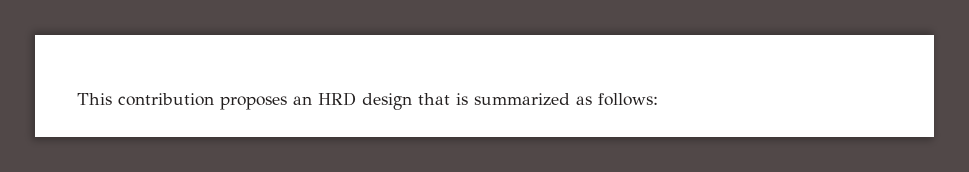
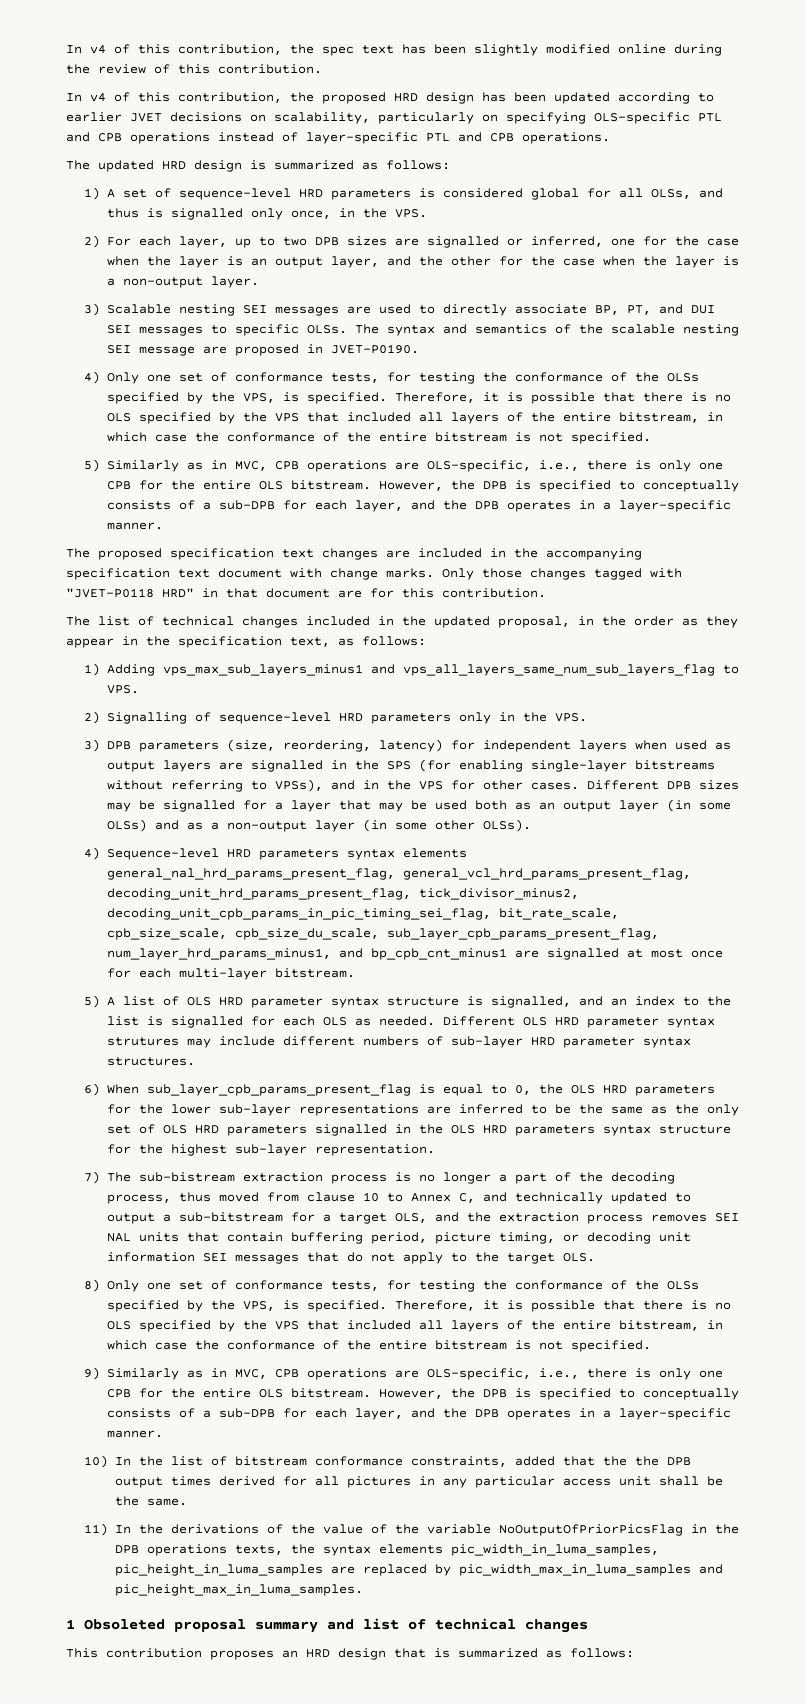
(77, 99) none -> [66,44,722,56] [66,64,322,74] [66,92,714,104] [66,112,722,124] [66,132,610,144] [66,160,450,172] [84,187,723,200] [106,208,427,220] [84,235,739,248] [106,256,739,268] [106,276,259,288] [84,303,715,316] [106,324,739,336] [106,344,419,356] [84,371,699,384] [106,392,731,404] [106,412,723,424] [106,432,651,444] [84,459,723,472] [106,480,739,492] [106,500,731,512] [106,522,163,530] [66,548,642,560] [66,568,682,580] [66,588,546,598] [66,616,738,628] [66,636,426,648] [84,663,739,676] [106,685,139,694] [84,711,587,724] [84,739,731,752] [106,759,715,772] [106,779,739,792] [106,799,731,812] [106,819,531,832] [84,847,467,860] [106,868,691,880] [106,888,579,900] [106,908,619,920] [106,928,659,940] [106,948,723,960] [106,968,355,980] [84,995,731,1008] [106,1016,715,1028] [106,1036,691,1048] [106,1057,195,1066] [84,1083,715,1096] [106,1104,739,1116] [106,1124,731,1136] [106,1144,435,1156] [84,1171,675,1184] [106,1192,691,1204] [106,1212,739,1224] [106,1232,691,1244] [106,1252,595,1264] [84,1279,699,1292] [106,1300,731,1312] [106,1320,723,1332] [106,1340,651,1352] [84,1367,723,1380] [106,1388,739,1400] [106,1408,731,1420] [106,1430,163,1438] [84,1455,691,1468] [114,1476,723,1488] [114,1496,187,1506] [84,1523,739,1536] [114,1544,659,1556] [114,1564,723,1576] [114,1584,363,1596] [66,1618,589,1633] In v4 of this contribution, the spec text has been slightly modified online during the review of this contribution. // In v4 of this contribution, the proposed HRD design has been updated according to earlier JVET decisions on scalability, particularly on specifying OLS-specific PTL and CPB operations instead of layer-specific PTL and CPB operations. // The updated HRD design is summarized as follows: // 1) A set of sequence-level HRD parameters is considered global for all OLSs, and thus is signalled only once, in the VPS. // 2) For each layer, up to two DPB sizes are signalled or inferred, one for the case when the layer is an output layer, and the other for the case when the layer is a non-output layer. // 3) Scalable nesting SEI messages are used to directly associate BP, PT, and DUI SEI messages to specific OLSs. The syntax and semantics of the scalable nesting SEI message are proposed in JVET-P0190. // 4) Only one set of conformance tests, for testing the conformance of the OLSs specified by the VPS, is specified. Therefore, it is possible that there is no OLS specified by the VPS that included all layers of the entire bitstream, in which case the conformance of the entire bitstream is not specified. // 5) Similarly as in MVC, CPB operations are OLS-specific, i.e., there is only one CPB for the entire OLS bitstream. However, the DPB is specified to conceptually consists of a sub-DPB for each layer, and the DPB operates in a layer-specific manner. // The proposed specification text changes are included in the accompanying specification text document with change marks. Only those changes tagged with "JVET-P0118 HRD" in that document are for this contribution. // The list of technical changes included in the updated proposal, in the order as they appear in the specification text, as follows: // 1) Adding vps_max_sub_layers_minus1 and vps_all_layers_same_num_sub_layers_flag to VPS. // 2) Signalling of sequence-level HRD parameters only in the VPS. // 3) DPB parameters (size, reordering, latency) for independent layers when used as output layers are signalled in the SPS (for enabling single-layer bitstreams without referring to VPSs), and in the VPS for other cases. Different DPB sizes may be signalled for a layer that may be used both as an output layer (in some OLSs) and as a non-output layer (in some other OLSs). // 4) Sequence-level HRD parameters syntax elements general_nal_hrd_params_present_flag, general_vcl_hrd_params_present_flag, decoding_unit_hrd_params_present_flag, tick_divisor_minus2, decoding_unit_cpb_params_in_pic_timing_sei_flag, bit_rate_scale, cpb_size_scale, cpb_size_du_scale, sub_layer_cpb_params_present_flag, num_layer_hrd_params_minus1, and bp_cpb_cnt_minus1 are signalled at most once for each multi-layer bitstream. // 5) A list of OLS HRD parameter syntax structure is signalled, and an index to the list is signalled for each OLS as needed. Different OLS HRD parameter syntax strutures may include different numbers of sub-layer HRD parameter syntax structures. // 6) When sub_layer_cpb_params_present_flag is equal to 0, the OLS HRD parameters for the lower sub-layer representations are inferred to be the same as the only set of OLS HRD parameters signalled in the OLS HRD parameters syntax structure for the highest sub-layer representation. // 7) The sub-bistream extraction process is no longer a part of the decoding process, thus moved from clause 10 to Annex C, and technically updated to output a sub-bitstream for a target OLS, and the extraction process removes SEI NAL units that contain buffering period, picture timing, or decoding unit information SEI messages that do not apply to the target OLS. // 8) Only one set of conformance tests, for testing the conformance of the OLSs specified by the VPS, is specified. Therefore, it is possible that there is no OLS specified by the VPS that included all layers of the entire bitstream, in which case the conformance of the entire bitstream is not specified. // 9) Similarly as in MVC, CPB operations are OLS-specific, i.e., there is only one CPB for the entire OLS bitstream. However, the DPB is specified to conceptually consists of a sub-DPB for each layer, and the DPB operates in a layer-specific manner. // 10) In the list of bitstream conformance constraints, added that the the DPB output times derived for all pictures in any particular access unit shall be the same. // 11) In the derivations of the value of the variable NoOutputOfPriorPicsFlag in the DPB operations texts, the syntax elements pic_width_in_luma_samples, pic_height_in_luma_samples are replaced by pic_width_max_in_luma_samples and pic_height_max_in_luma_samples. // 1 Obsoleted proposal summary and list of technical changes //

